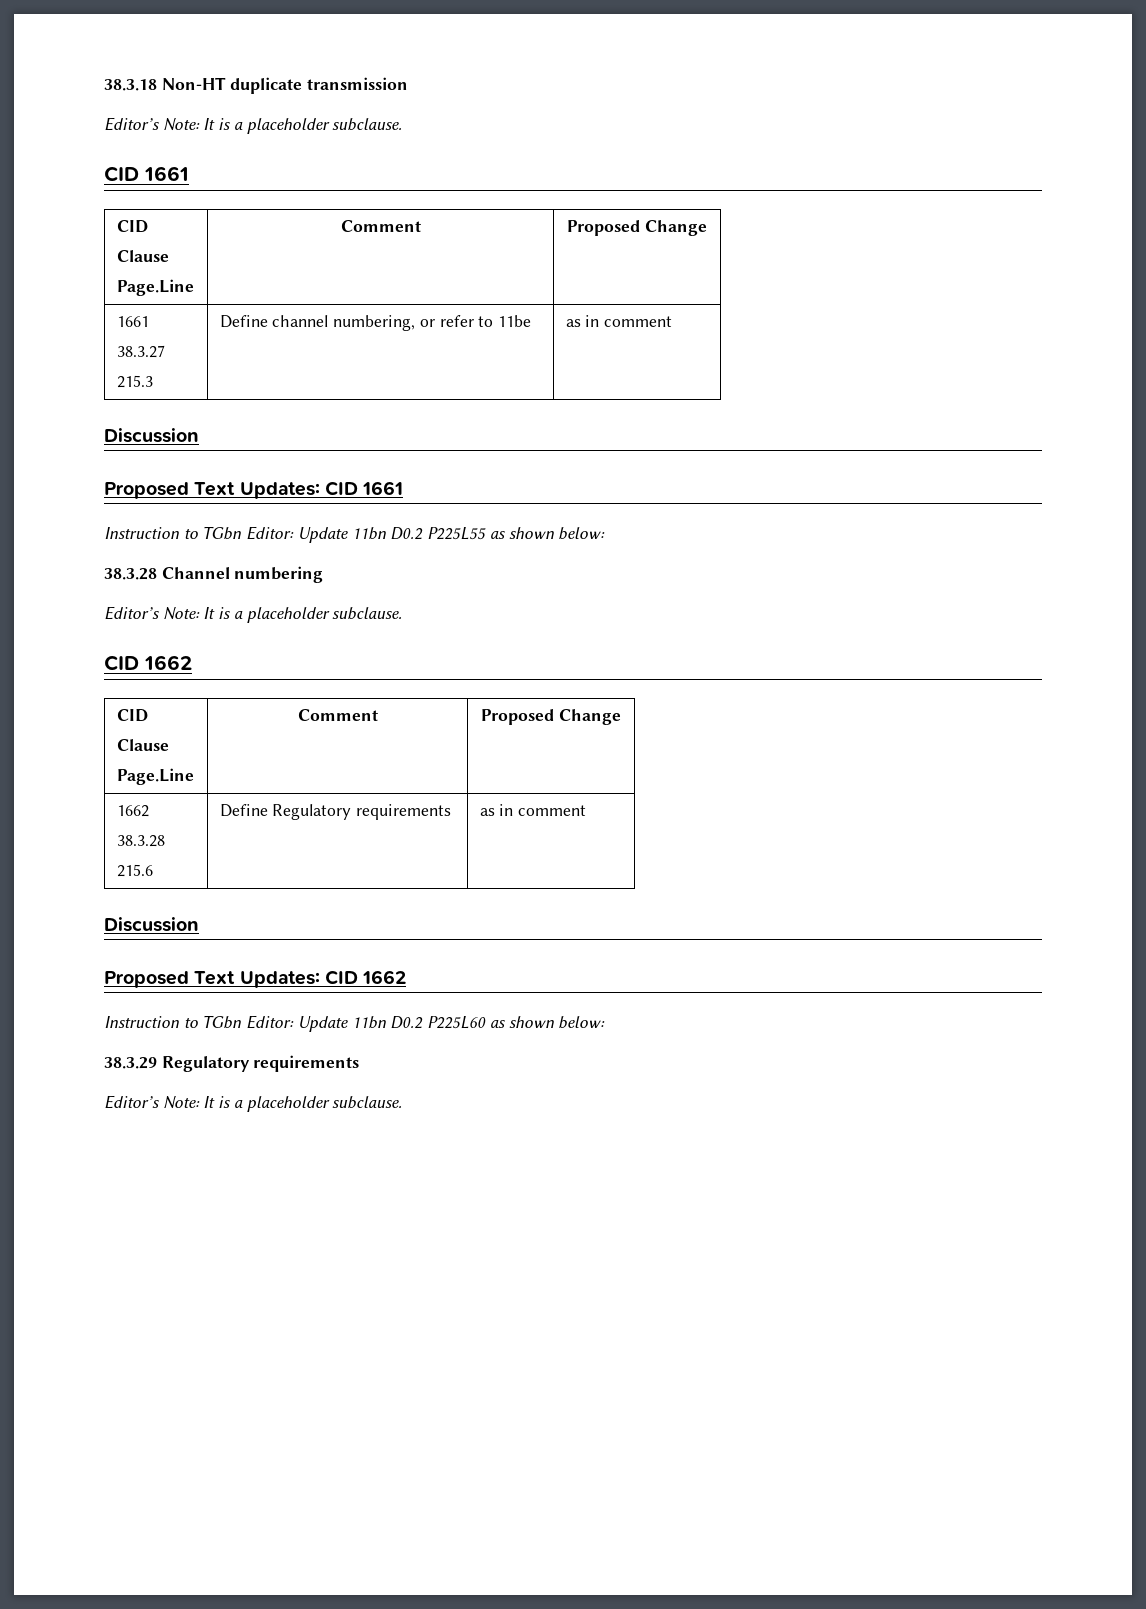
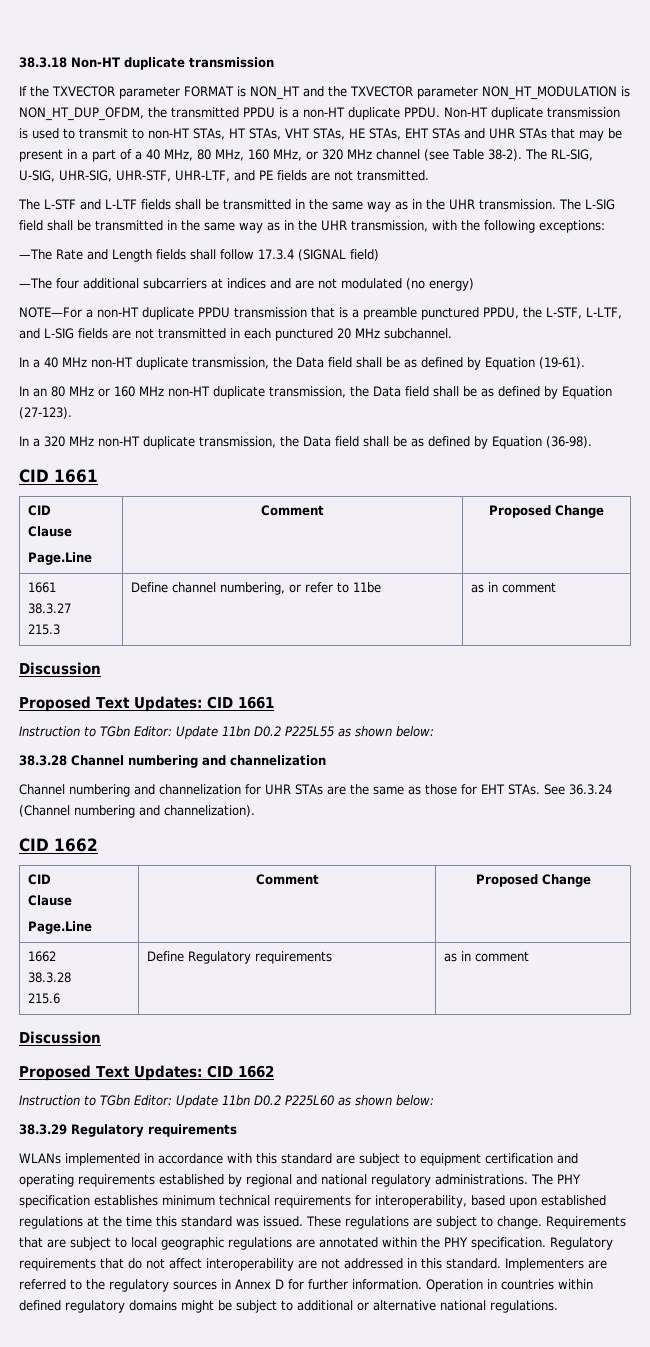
[104,117,403,134] Editor’s Note: It is a placeholder subclause. -> [19,86,630,100] [19,107,620,121] [19,128,622,141] [19,149,593,162] [19,170,429,182] [18,199,615,212] [19,220,605,233] [19,249,379,262] [19,278,474,291] [19,307,622,320] [19,328,452,341] [19,357,585,370] [19,386,612,399] [19,407,72,419] [19,436,592,449] If the TXVECTOR parameter FORMAT is NON_HT and the TXVECTOR parameter NON_HT_MODULATION is NON_HT_DUP_OFDM, the transmitted PPDU is a non-HT duplicate PPDU. Non-HT duplicate transmission is used to transmit to non-HT STAs, HT STAs, VHT STAs, HE STAs, EHT STAs and UHR STAs that may be present in a part of a 40 MHz, 80 MHz, 160 MHz, or 320 MHz channel (see Table 38-2). The RL-SIG, U-SIG, UHR-SIG, UHR-STF, UHR-LTF, and PE fields are not transmitted. // The L-STF and L-LTF fields shall be transmitted in the same way as in the UHR transmission. The L-SIG field shall be transmitted in the same way as in the UHR transmission, with the following exceptions: // —The Rate and Length fields shall follow 17.3.4 (SIGNAL field) // —The four additional subcarriers at indices and are not modulated (no energy) // NOTE—For a non-HT duplicate PPDU transmission that is a preamble punctured PPDU, the L-STF, L-LTF, and L-SIG fields are not transmitted in each punctured 20 MHz subchannel. // In a 40 MHz non-HT duplicate transmission, the Data field shall be as defined by Equation (19-61). // In an 80 MHz or 160 MHz non-HT duplicate transmission, the Data field shall be as defined by Equation (27-123). // In a 320 MHz non-HT duplicate transmission, the Data field shall be as defined by Equation (36-98).
[104,606,403,623] // Editor’s Note: It is a placeholder subclause. -> [202,755,326,766] [19,784,612,797] [19,805,255,818] and channelization // Channel numbering and channelization for UHR STAs are the same as those for EHT STAs. See 36.3.24 (Channel numbering and channelization).
[104,1095,403,1112] Editor’s Note: It is a placeholder subclause. -> [19,1153,578,1166] [19,1174,581,1187] [19,1195,606,1208] [19,1216,626,1229] [19,1237,613,1250] [19,1258,607,1271] [19,1279,593,1292] [19,1300,558,1313] WLANs implemented in accordance with this standard are subject to equipment certification and operating requirements established by regional and national regulatory administrations. The PHY specification establishes minimum technical requirements for interoperability, based upon established regulations at the time this standard was issued. These regulations are subject to change. Requirements that are subject to local geographic regulations are annotated within the PHY specification. Regulatory requirements that do not affect interoperability are not addressed in this standard. Implementers are referred to the regulatory sources in Annex D for further information. Operation in countries within defined regulatory domains might be subject to additional or alternative national regulations.

